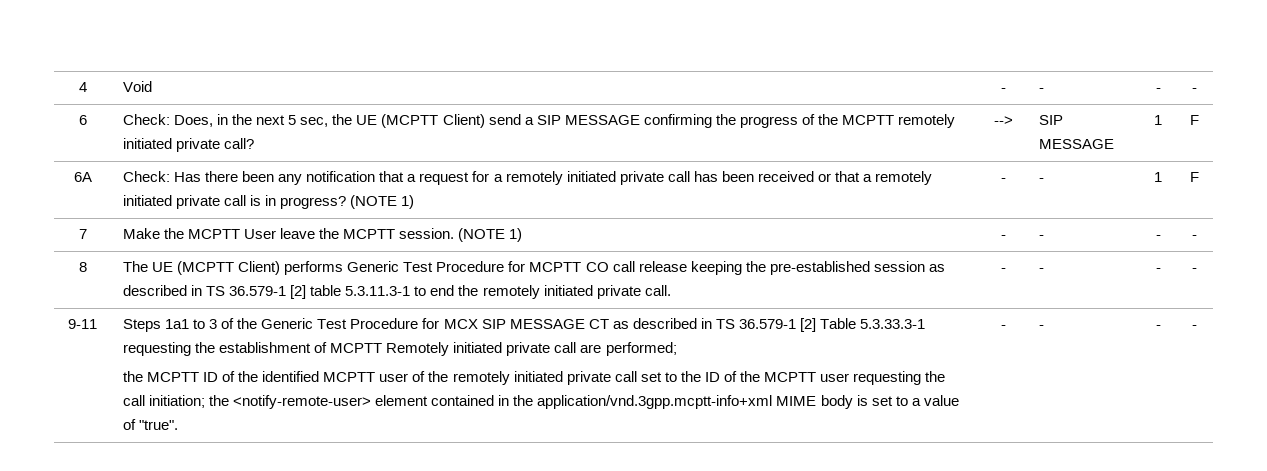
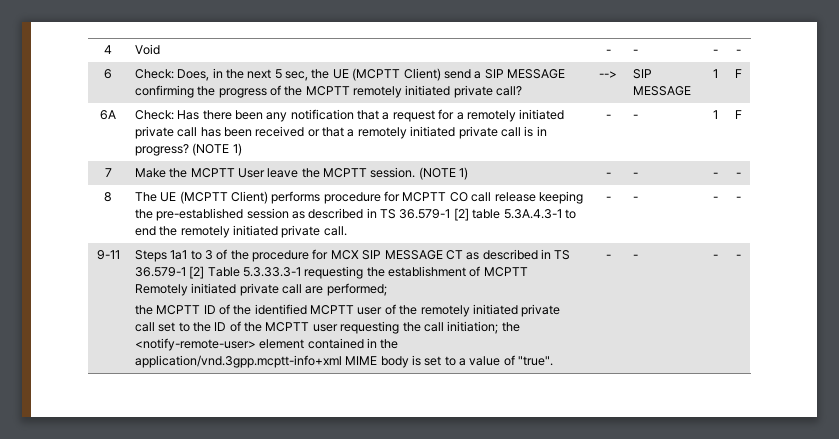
[347,261,505,272] Generic Test Procedure -> [323,192,381,204] procedure
[345,286,411,296] 5.3.11.3-1 -> [503,209,562,219] 5.3A.4.3-1
[261,318,419,329] Generic Test Procedure -> [252,250,310,262] procedure

